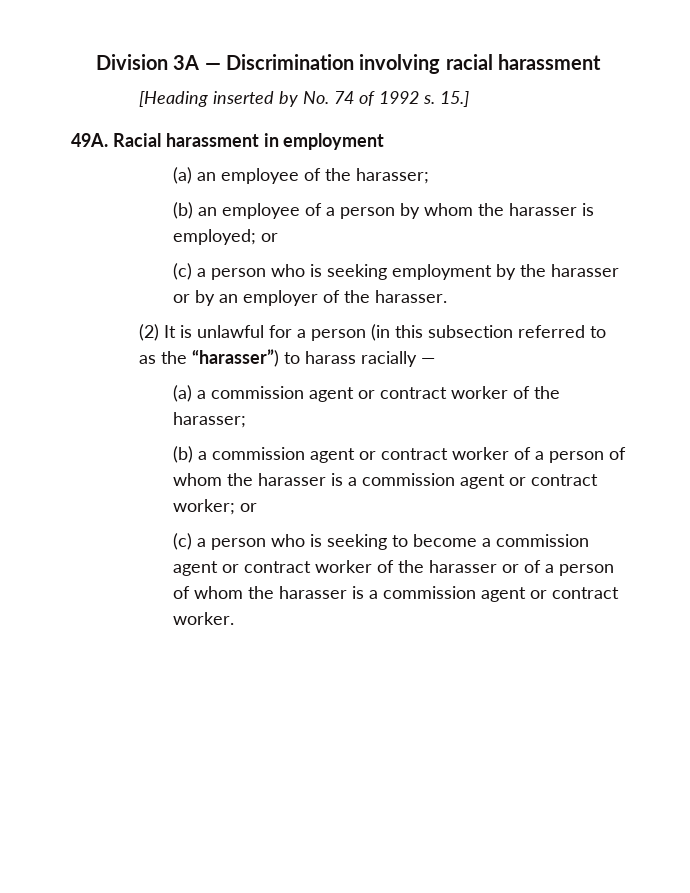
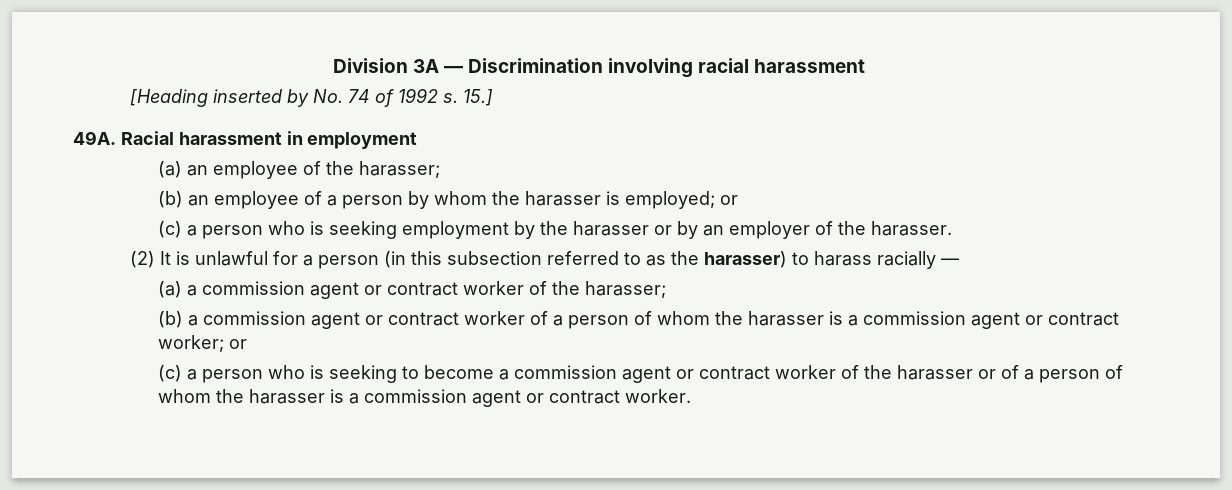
[191,349,279,367] “harasser”) -> [703,251,787,268] harasser)

